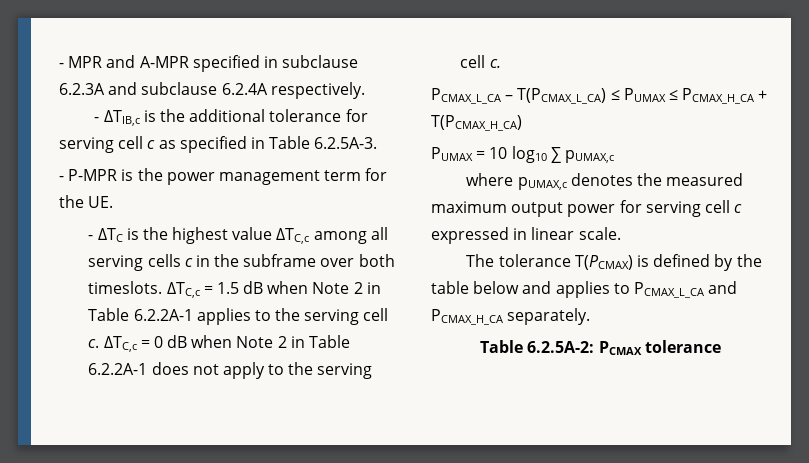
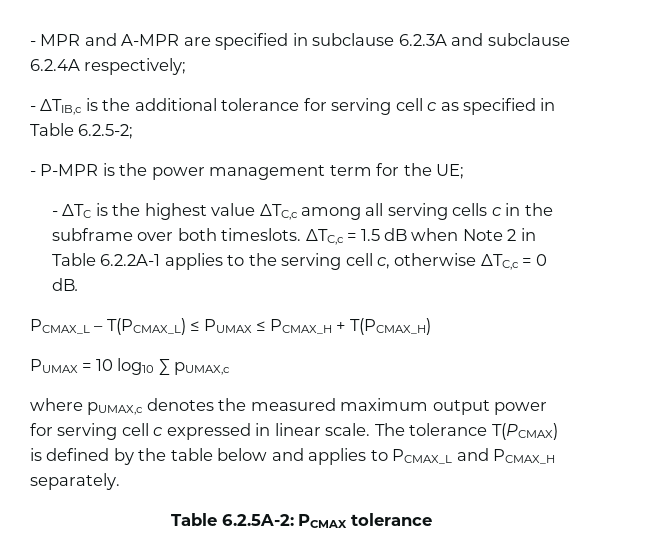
(189, 62) none -> [183,37,211,46] are
[270,82,365,99] respectively. -> [84,58,187,75] respectively;
[314,137,378,149] 6.2.5A-3. -> [78,124,134,139] 6.2.5-2;
[88,196,114,208] UE. -> [436,164,465,179] UE;
[88,339,100,348] c. -> [376,253,477,269] c, otherwise
[167,335,351,348] [88,362,373,379] [460,55,501,68] [431,88,768,104] [431,115,522,131] dB when Note 2 in Table 6.2.2A-1 does not apply to the serving cell c. // PCMAX_L_CA – T(PCMAX_L_CA) ≤ PUMAX ≤ PCMAX_H_CA + T(PCMAX_H_CA) -> [51,278,79,291] [30,318,431,335] dB. // PCMAX_L – T(PCMAX_L) ≤ PUMAX ≤ PCMAX_H + T(PCMAX_H)
(621, 233) // -> (371, 429) none
[633,281,738,298] [431,309,503,325] PCMAX_L_CA and PCMAX_H_CA -> [392,448,556,464] PCMAX_L and PCMAX_H

